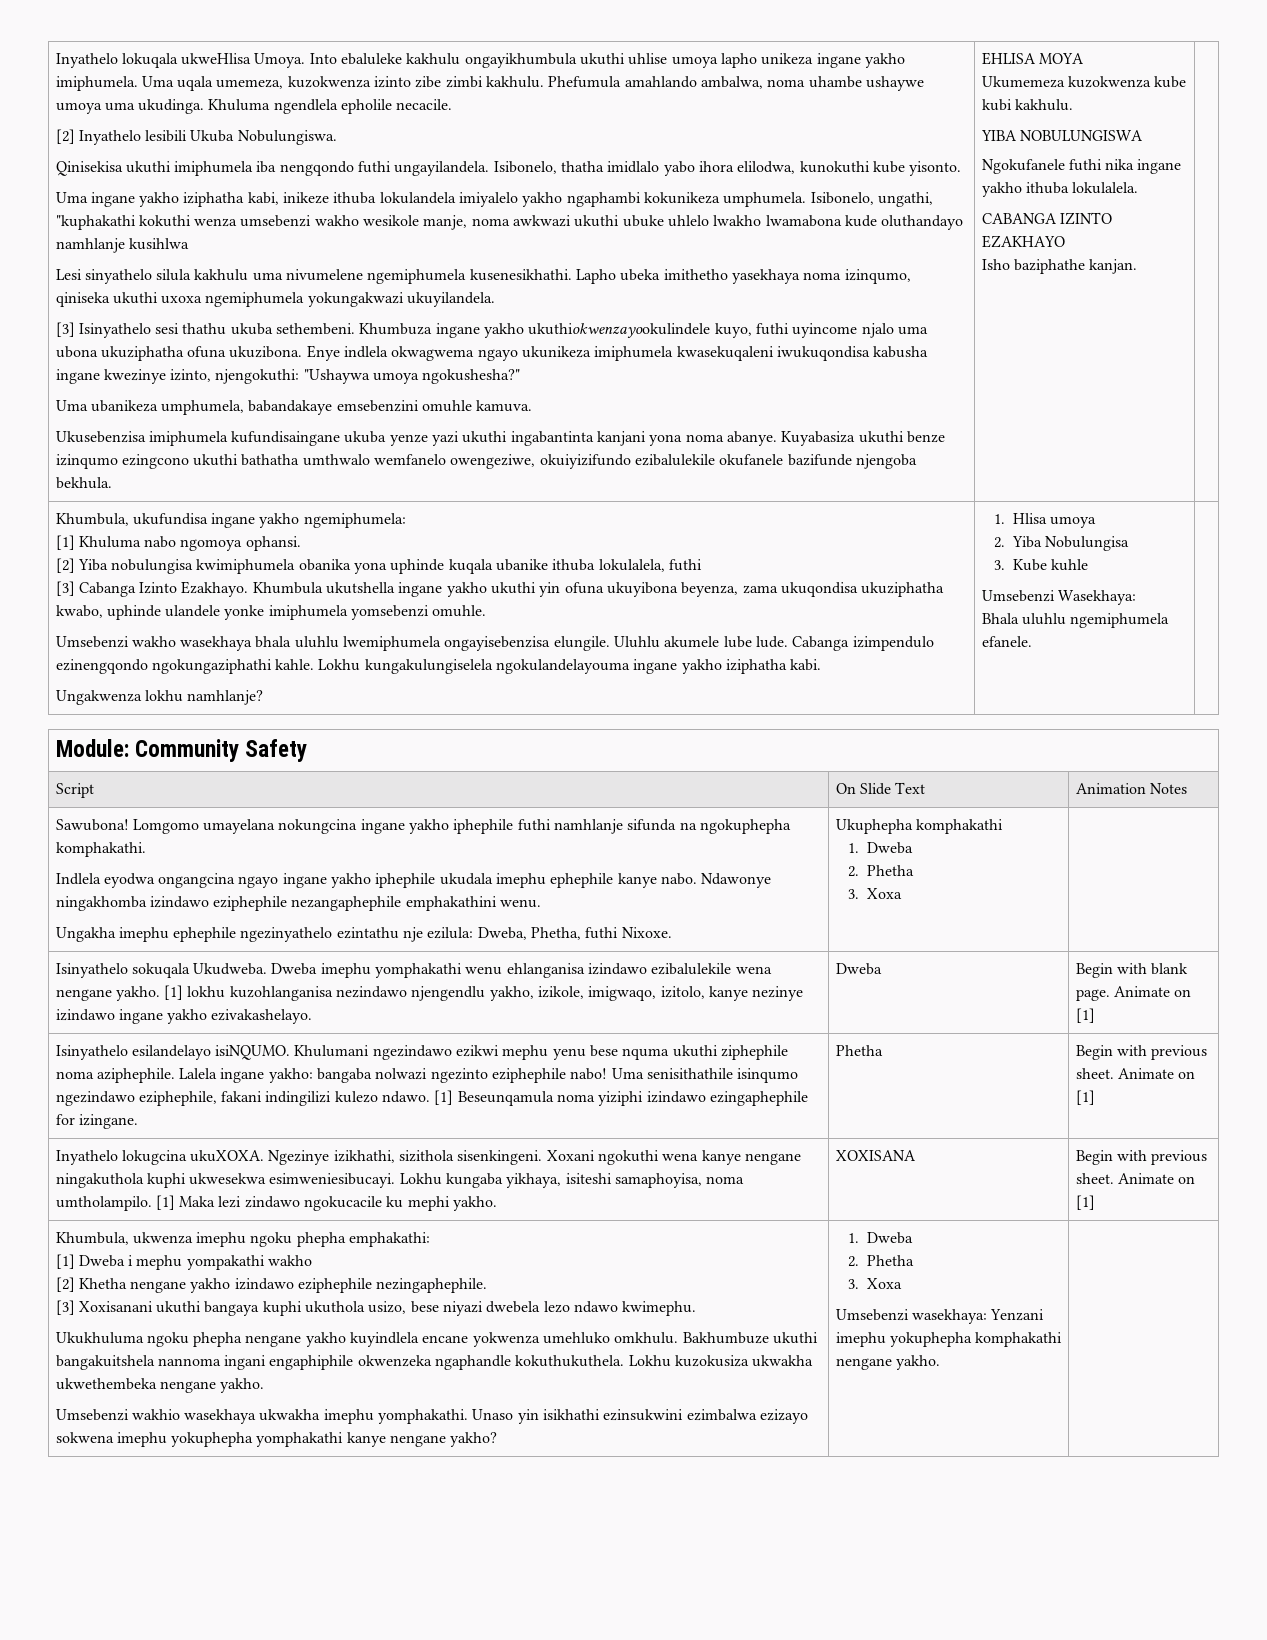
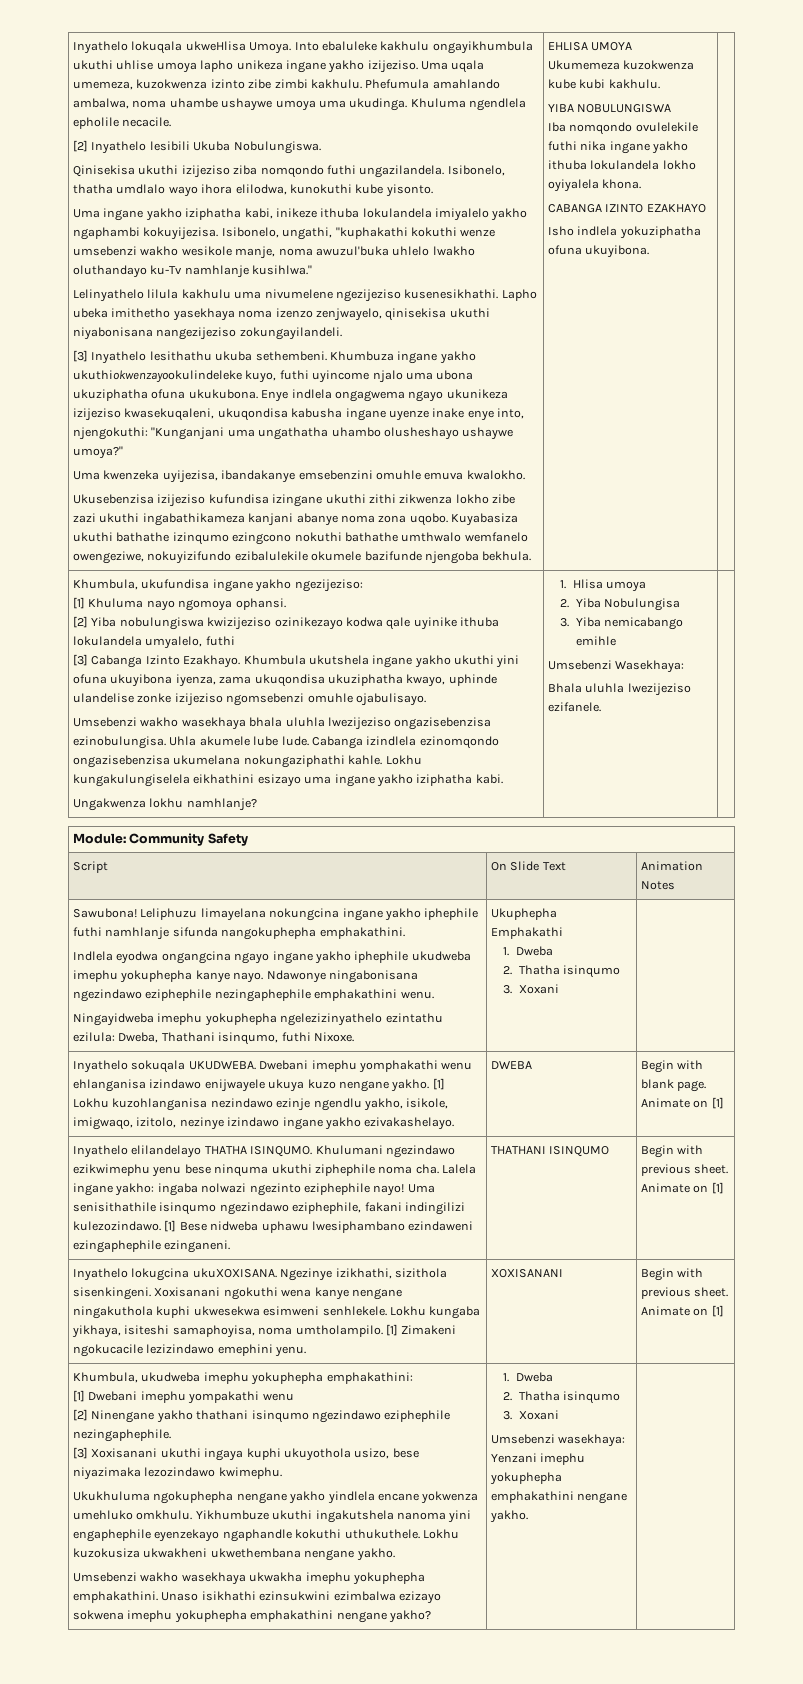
[55,76,138,91] imiphumela. -> [367,60,418,73] izijeziso.
[174,161,695,176] imiphumela iba nengqondo futhi ungayilandela. Isibonelo, thatha imidlalo yabo -> [181,165,505,178] [73,184,198,197] izijeziso ziba nomqondo futhi ungazilandela. Isibonelo, thatha umdlalo wayo
[644,192,807,207] kokunikeza umphumela. -> [143,227,219,240] kokuyijezisa.
[194,218,238,227] wenza -> [460,229,496,237] wenze
[513,215,964,230] [55,238,189,253] [55,269,192,284] awkwazi ukuthi ubuke uhlelo lwakho lwamabona kude oluthandayo namhlanje kusihlwa // Lesi sinyathelo silula -> [315,246,475,256] [73,265,313,278] [73,289,179,302] awuzul'buka uhlelo lwakho oluthandayo ku-Tv namhlanje kusihlwa." // Lelinyathelo lilula
[367,269,467,284] ngemiphumela -> [335,289,401,302] ngezijeziso
[844,269,911,284] [55,292,496,307] [55,322,227,338] izinqumo, qiniseka ukuthi uxoxa ngemiphumela yokungakwazi ukuyilandela. // [3] Isinyathelo sesi thathu -> [275,308,490,321] [73,327,342,340] [73,350,212,364] izenzo zenjwayelo, qinisekisa ukuthi niyabonisana nangezijeziso zokungayilandeli. // [3] Inyathelo lesithathu
[528,323,711,338] ukuthiokwenzayookulindele -> [73,370,243,383] ukuthiokwenzayookulindeleke
[229,346,303,358] ukuzibona. -> [188,389,258,399] ukukubona.
[391,346,475,361] okwagwema -> [334,390,405,402] ongagwema
[594,346,929,361] [55,369,521,384] [55,400,533,415] [55,431,778,446] imiphumela kwasekuqaleni iwukuqondisa kabusha ingane kwezinye izinto, njengokuthi: "Ushaywa umoya ngokushesha?" // Uma ubanikeza umphumela, babandakaye emsebenzini omuhle kamuva. // Ukusebenzisa imiphumela kufundisaingane ukuba yenze yazi ukuthi ingabantinta kanjani yona noma abanye. -> [73,408,525,421] [73,427,514,440] [73,446,124,459] [73,470,525,483] [73,494,516,507] [73,513,448,526] izijeziso kwasekuqaleni, ukuqondisa kabusha ingane uyenze inake enye into, njengokuthi: "Kunganjani uma ungathatha uhambo olusheshayo ushaywe umoya?" // Uma kwenzeka uyijezisa, ibandakanye emsebenzini omuhle emuva kwalokho. // Ukusebenzisa izijeziso kufundisa izingane ukuthi zithi zikwenza lokho zibe zazi ukuthi ingabathikameza kanjani abanye noma zona uqobo.
[906,431,945,443] benze -> [116,532,170,542] bathathe
[193,454,300,466] ukuthi bathatha -> [294,532,398,542] nokuthi bathathe
[539,454,784,469] okuiyizifundo ezibalulekile okufanele -> [147,551,362,564] nokuyizifundo ezibalulekile okumele
[1038,53,1084,64] MOYA -> [591,42,633,51] UMOYA
[981,159,1065,174] Ngokufanele -> [548,122,698,135] Iba nomqondo ovulelekile
[1072,182,1139,194] lokulalela. -> [590,160,696,170] [548,179,642,192] lokulandela lokho oyiyalela khona.
[1013,259,1138,274] baziphathe kanjan. -> [577,226,701,239] [548,245,650,258] indlela yokuziphatha ofuna ukuyibona.
[303,513,406,528] ngemiphumela: -> [294,579,363,592] ngezijeziso:
[144,536,177,548] nabo -> [146,600,175,611] nayo
[111,559,665,574] nobulungisa kwimiphumela obanika yona uphinde kuqala ubanike ithuba lokulalela, -> [119,617,500,630] [73,636,203,649] nobulungiswa kwizijeziso ozinikezayo kodwa qale uyinike ithuba lokulandela umyalelo,
[326,582,396,594] ukutshella -> [308,655,369,665] ukutshela
[539,582,561,597] yin -> [496,655,520,668] yini
[681,582,739,597] beyenza, -> [175,674,216,687] iyenza,
[55,605,487,620] [55,636,934,651] [55,659,631,674] kwabo, uphinde ulandele yonke imiphumela yomsebenzi omuhle. // Umsebenzi wakho wasekhaya bhala uluhlu lwemiphumela ongayisebenzisa elungile. Uluhlu akumele lube lude. Cabanga izimpendulo ezinengqondo ngokungaziphathi kahle. Lokhu kungakulungiselela ngokulandelayouma -> [406,674,497,687] [73,693,426,706] [73,717,492,730] [73,736,499,749] [73,755,422,768] [73,774,332,787] kwayo, uphinde ulandelise zonke izijeziso ngomsebenzi omuhle ojabulisayo. // Umsebenzi wakho wasekhaya bhala uluhla lwezijeziso ongazisebenzisa ezinobulungisa. Uhla akumele lube lude. Cabanga izindlela ezinomqondo ongazisebenzisa ukumelana nokungaziphathi kahle. Lokhu kungakulungiselela eikhathini esizayo uma
[1013,559,1089,571] Kube kuhle -> [575,617,684,630] [575,636,616,646] Yiba nemicabango emihle
[1021,613,1170,628] [981,636,1032,647] uluhlu ngemiphumela efanele. -> [585,683,691,696] [548,702,602,712] uluhla lwezijeziso ezifanele.
[132,819,276,834] Lomgomo umayelana -> [140,908,266,921] Leliphuzu limayelana
[679,819,792,834] [55,842,146,857] na ngokuphepha komphakathi. -> [221,927,405,940] nangokuphepha emphakathini.
[439,873,772,888] [55,896,542,911] [55,927,582,942] ukudala imephu ephephile kanye nabo. Ndawonye ningakhomba izindawo eziphephile nezangaphephile emphakathini wenu. // Ungakha imephu ephephile ngezinyathelo ezintathu nje ezilula: Dweba, Phetha, -> [411,951,471,961] [73,970,418,983] [73,989,434,1002] [73,1013,443,1026] [73,1032,279,1045] ukudweba imephu yokuphepha kanye nayo. Ndawonye ningabonisana ngezindawo eziphephile nezingaphephile emphakathini wenu. // Ningayidweba imephu yokuphepha ngelezizinyathelo ezintathu ezilula: Dweba, Thathani isinqumo,
[915,819,1003,834] [848,842,914,854] [848,865,915,877] [848,888,903,899] [55,963,318,978] komphakathi // 1. Dweba // 2. Phetha // 3. Xoxa | // Isinyathelo sokuqala Ukudweba. Dweba -> [491,927,564,939] [503,946,553,956] [503,965,621,978] [503,984,559,994] [73,1060,309,1073] Emphakathi // 1. Dweba // 2. Thatha isinqumo // 3. Xoxani | // Inyathelo sokuqala UKUDWEBA. Dwebani
[651,963,772,975] ezibalulekile wena -> [204,1079,336,1092] enijwayele ukuya kuzo
[187,986,226,998] lokhu -> [73,1098,110,1108] Lokhu
[411,986,585,1001] njengendlu yakho, izikole, -> [276,1098,449,1111] ezinje ngendlu yakho, isikole,
[709,986,749,1001] kanye -> (177, 1122) none
[835,963,882,975] Dweba -> [491,1061,533,1069] DWEBA
[55,1045,549,1060] Isinyathelo esilandelayo isiNQUMO. Khulumani ngezindawo ezikwi mephu -> [73,1145,455,1158] [73,1164,151,1176] Inyathelo elilandelayo THATHA ISINQUMO. Khulumani ngezindawo ezikwimephu
[622,1048,670,1060] nquma -> [214,1164,269,1177] ninquma
[96,1068,175,1083] aziphephile. -> [415,1164,439,1174] cha.
[317,1068,373,1083] bangaba -> [157,1183,198,1196] ingaba
[570,1068,608,1080] nabo! -> [373,1184,405,1196] nayo!
[334,1090,809,1106] [55,1114,138,1129] [835,1045,883,1056] kulezo ndawo. [1] Beseunqamula noma yiziphi izindawo ezingaphephile for izingane. | Phetha -> [73,1220,474,1233] [73,1240,231,1253] [491,1146,610,1157] kulezozindawo. [1] Bese nidweba uphawu lwesiphambano ezindaweni ezingaphephile ezinganeni. | THATHANI ISINQUMO
[190,1150,265,1162] ukuXOXA. -> [192,1268,277,1278] ukuXOXISANA.
[546,1150,595,1161] Xoxani -> [154,1287,221,1297] Xoxisanani
[269,1173,396,1188] esimweniesibucayi. -> [263,1306,387,1316] esimweni senhlekele.
[179,1196,498,1211] [835,1150,916,1161] Maka lezi zindawo ngokucacile ku mephi yakho. | XOXISANA -> [401,1325,457,1335] [73,1344,307,1357] [491,1269,564,1278] Zimakeni ngokucacile lezizindawo emephini yenu. | XOXISANANI
[132,1232,431,1247] [55,1254,313,1270] [55,1277,294,1293] ukwenza imephu ngoku phepha emphakathi: // [1] Dweba i mephu yompakathi wakho // [2] Khetha nengane yakho izindawo -> [141,1372,413,1385] [73,1390,294,1404] [73,1409,381,1423] ukudweba imephu yokuphepha emphakathini: // [1] Dwebani imephu yompakathi wenu // [2] Ninengane yakho thathani isinqumo ngezindawo
[204,1301,619,1316] bangaya kuphi ukuthola usizo, bese niyazi dwebela lezo ndawo -> [204,1448,419,1461] [73,1467,216,1480] ingaya kuphi ukuyothola usizo, bese niyazimaka lezozindawo
[146,1332,420,1347] ngoku phepha nengane yakho kuyindlela -> [153,1491,375,1504] ngokuphepha nengane yakho yindlela
[682,1332,819,1344] [55,1355,814,1370] [55,1378,157,1390] Bakhumbuze ukuthi bangakuitshela nannoma ingani engaphiphile okwenzeka ngaphandle kokuthukuthela. Lokhu kuzokusiza ukwakha ukwethembeka -> [195,1510,472,1523] [73,1529,459,1542] [73,1548,301,1558] Yikhumbuze ukuthi ingakutshela nanoma yini engaphephile eyenzekayo ngaphandle kokuthi uthukuthele. Lokhu kuzokusiza ukwakheni ukwethembana
[131,1409,180,1420] wakhio -> [140,1572,179,1582] wakho
[378,1409,539,1424] yomphakathi. Unaso yin -> [352,1572,425,1585] [73,1591,199,1603] yokuphepha emphakathini. Unaso
[256,1432,386,1447] yomphakathi kanye -> [250,1610,334,1622] emphakathini
[867,1255,915,1266] [848,1278,903,1289] Phetha // 3. Xoxa -> [518,1391,621,1404] [503,1410,559,1420] Thatha isinqumo // 3. Xoxani
[975,1332,1063,1347] komphakathi -> [491,1491,575,1503] emphakathini

